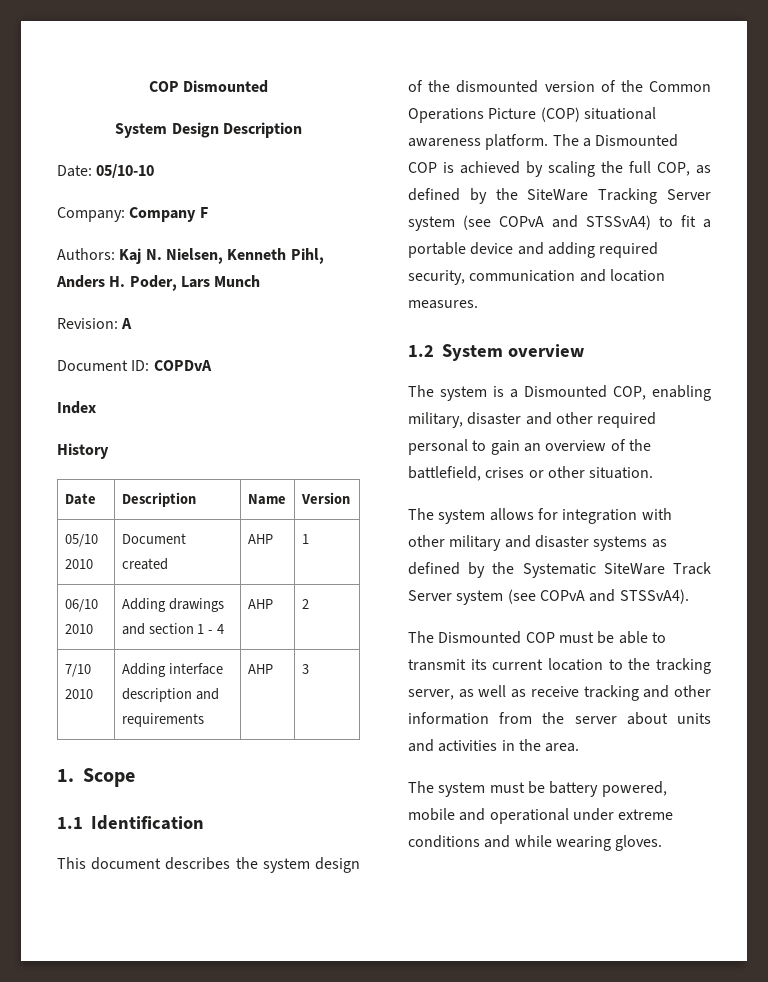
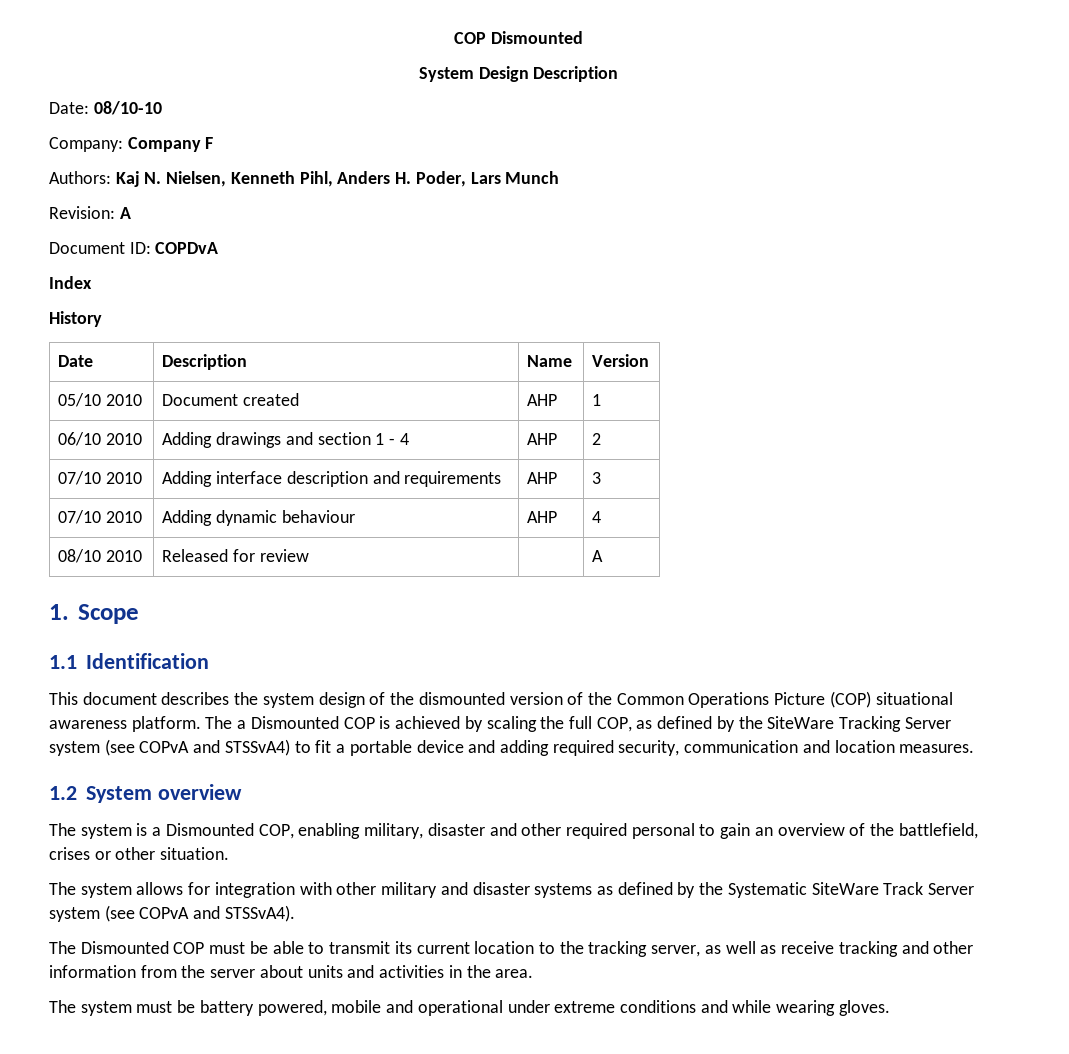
[96,164,155,178] 05/10-10 -> [93,101,162,115] 08/10-10
[64,664,91,677] 7/10 -> [58,471,102,485] 07/10
(309, 669) none -> [58,510,143,524] [162,510,355,526] [527,511,558,523] [592,511,602,523] [58,549,143,563] [162,549,309,562] [592,550,604,562] // 07/10 2010 | Adding dynamic behaviour | AHP | 4 // 08/10 2010 | Released for review | | A

